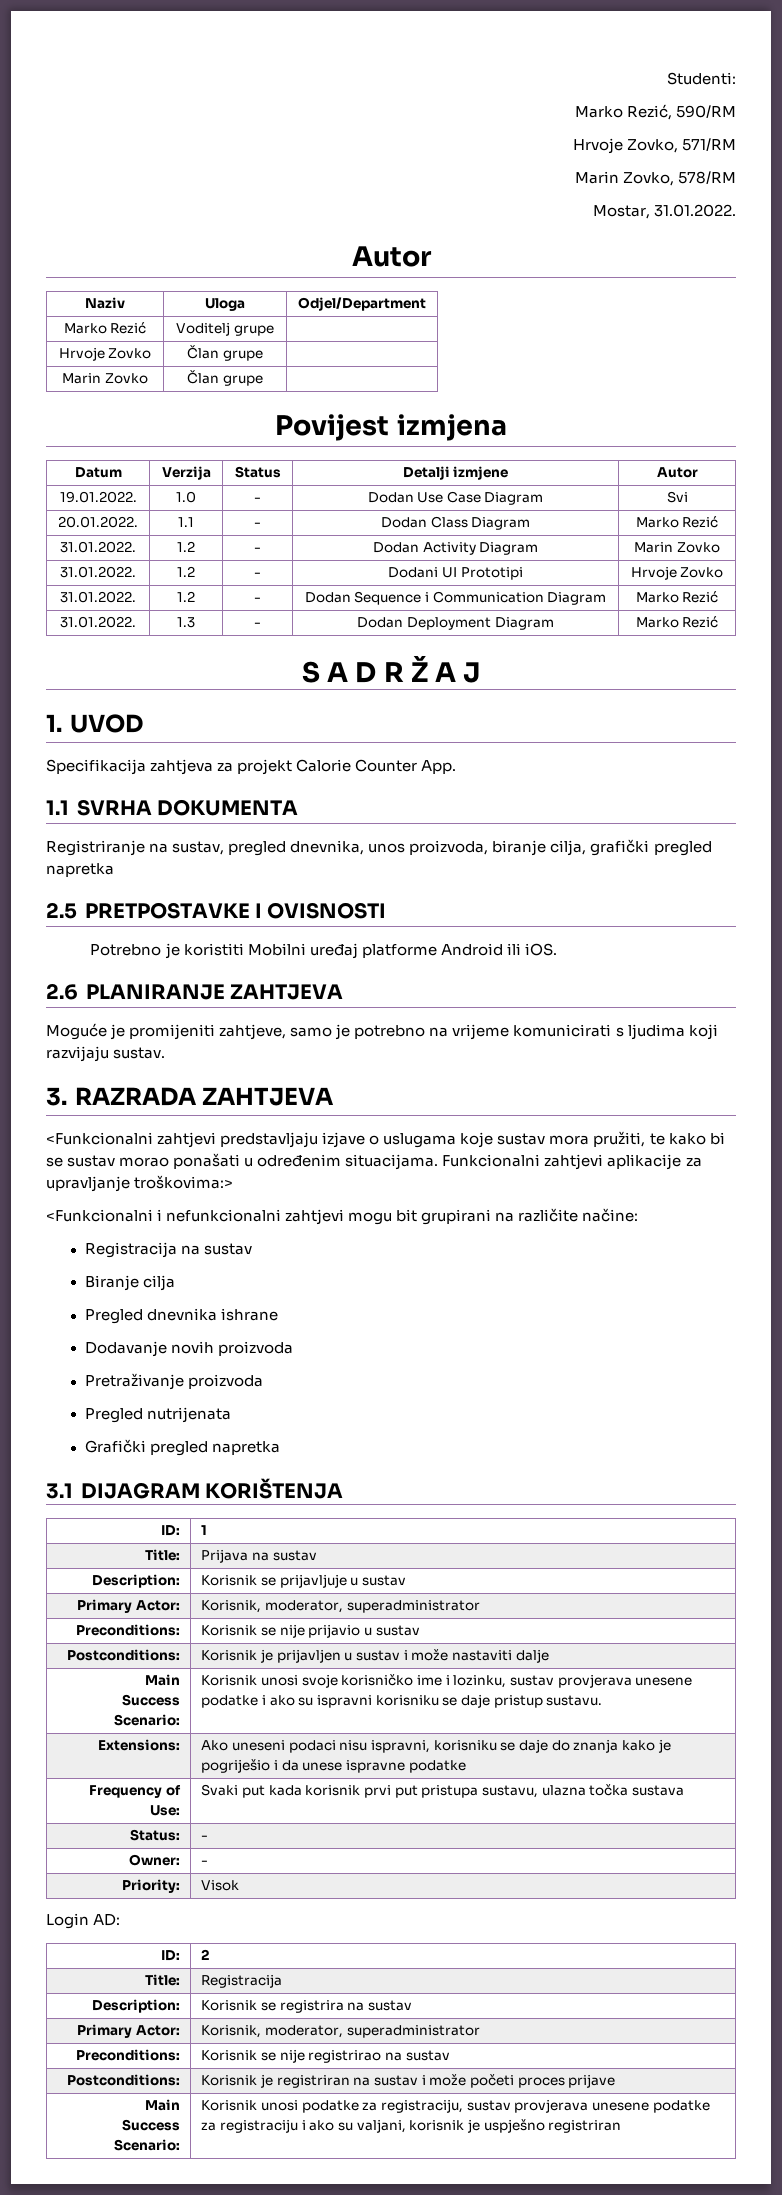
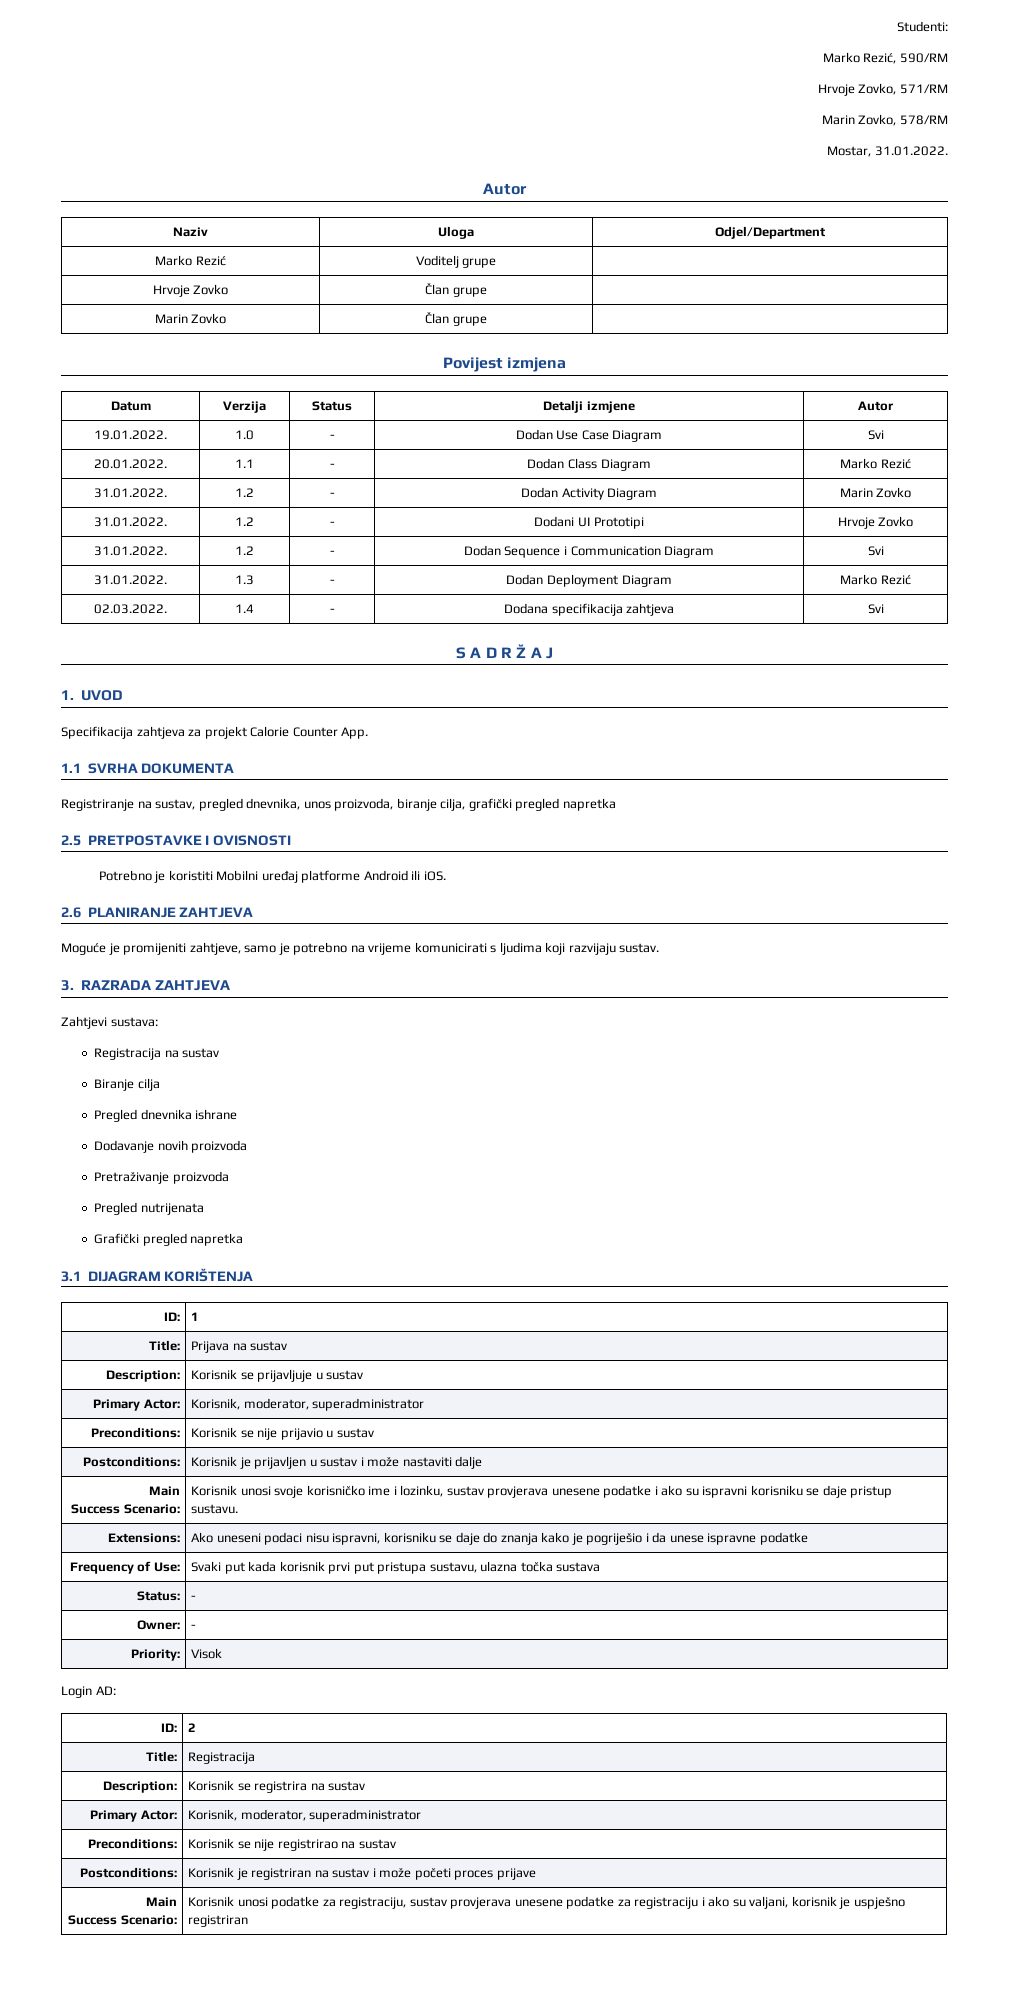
[635,591,719,603] Marko Rezić -> [867,546,884,556] Svi
(719, 622) none -> [94,604,167,614] [235,604,254,613] [329,608,335,613] [503,603,675,616] [867,604,884,614] // 02.03.2022. | 1.4 | - | Dodana specifikacija zahtjeva | Svi
[46,1131,725,1148] [46,1153,702,1170] [46,1175,234,1192] [46,1208,639,1225] <Funkcionalni zahtjevi predstavljaju izjave o uslugama koje sustav mora pružiti, te kako bi se sustav morao ponašati u određenim situacijama. Funkcionalni zahtjevi aplikacije za upravljanje troškovima:> // <Funkcionalni i nefunkcionalni zahtjevi mogu bit grupirani na različite načine: -> [61,1016,158,1029] Zahtjevi sustava:

